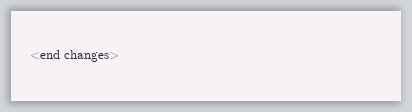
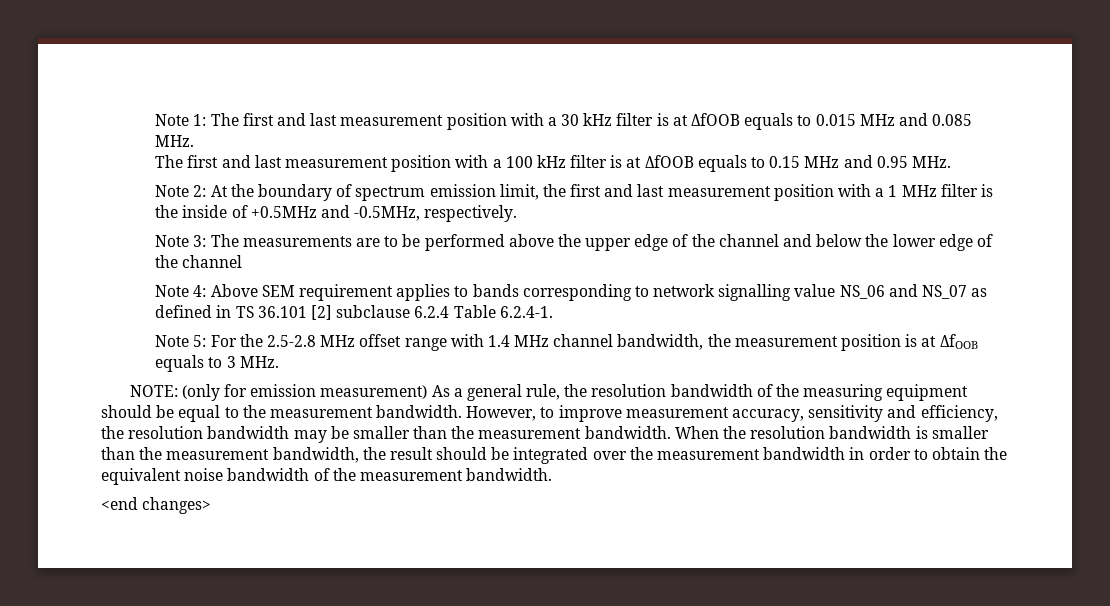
(30, 55) none -> [155,113,973,130] [155,135,195,147] [155,155,951,172] [155,184,993,201] [155,205,518,222] [155,234,993,251] [155,255,243,268] [155,284,988,301] [155,305,553,320] [155,334,978,351] [155,355,279,372] [129,384,969,401] [101,405,998,422] [101,426,989,443] [101,447,1008,464] [101,468,553,485] Note 1: The first and last measurement position with a 30 kHz filter is at ΔfOOB equals to 0.015 MHz and 0.085 MHz. // The first and last measurement position with a 100 kHz filter is at ΔfOOB equals to 0.15 MHz and 0.95 MHz. // Note 2: At the boundary of spectrum emission limit, the first and last measurement position with a 1 MHz filter is the inside of +0.5MHz and -0.5MHz, respectively. // Note 3: The measurements are to be performed above the upper edge of the channel and below the lower edge of the channel // Note 4: Above SEM requirement applies to bands corresponding to network signalling value NS_06 and NS_07 as defined in TS 36.101 [2] subclause 6.2.4 Table 6.2.4-1. // Note 5: For the 2.5-2.8 MHz offset range with 1.4 MHz channel bandwidth, the measurement position is at ΔfOOB equals to 3 MHz. // NOTE: (only for emission measurement) As a general rule, the resolution bandwidth of the measuring equipment should be equal to the measurement bandwidth. However, to improve measurement accuracy, sensitivity and efficiency, the resolution bandwidth may be smaller than the measurement bandwidth. When the resolution bandwidth is smaller than the measurement bandwidth, the result should be integrated over the measurement bandwidth in order to obtain the equivalent noise bandwidth of the measurement bandwidth. //

